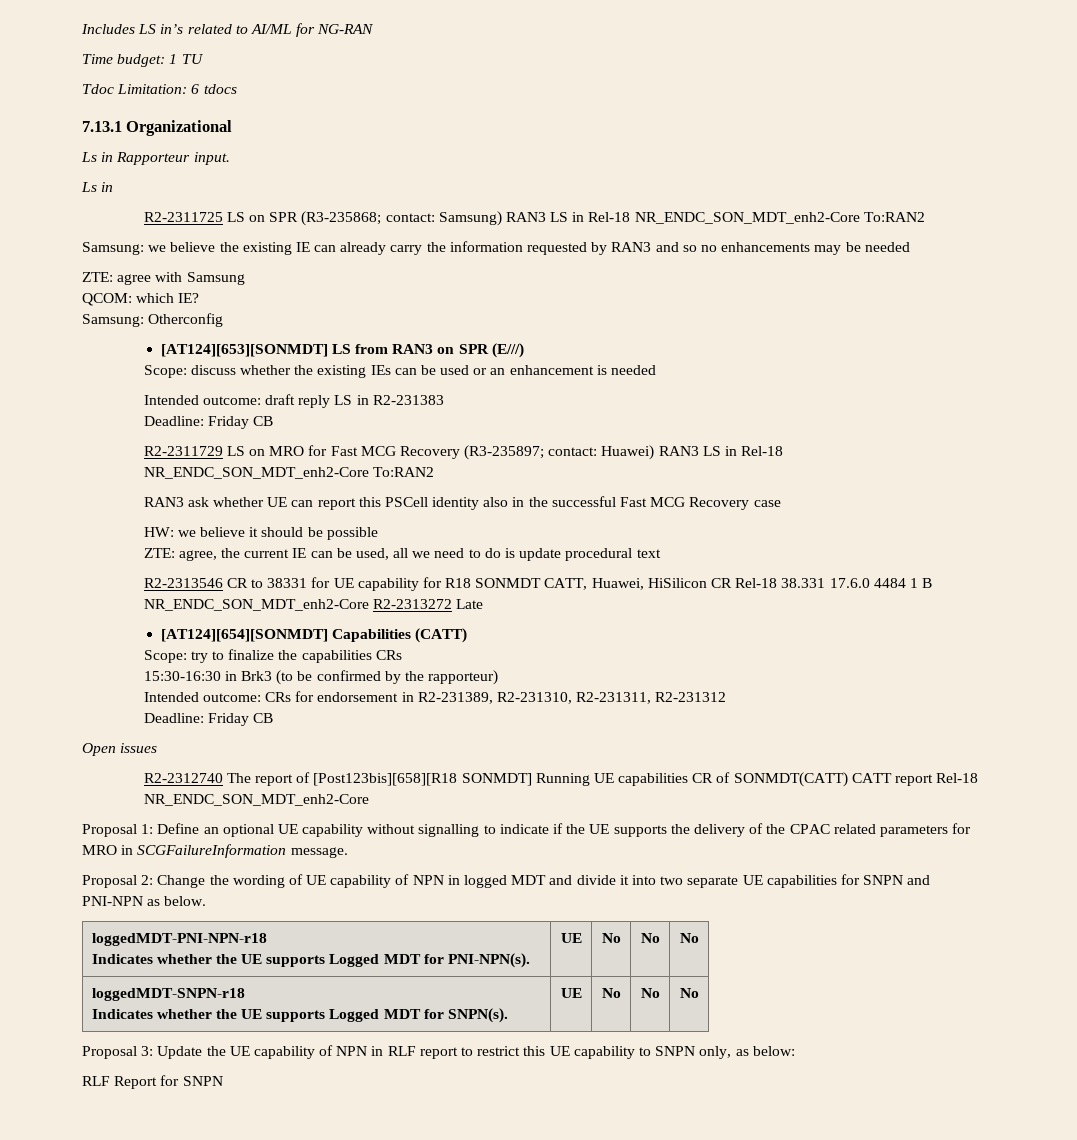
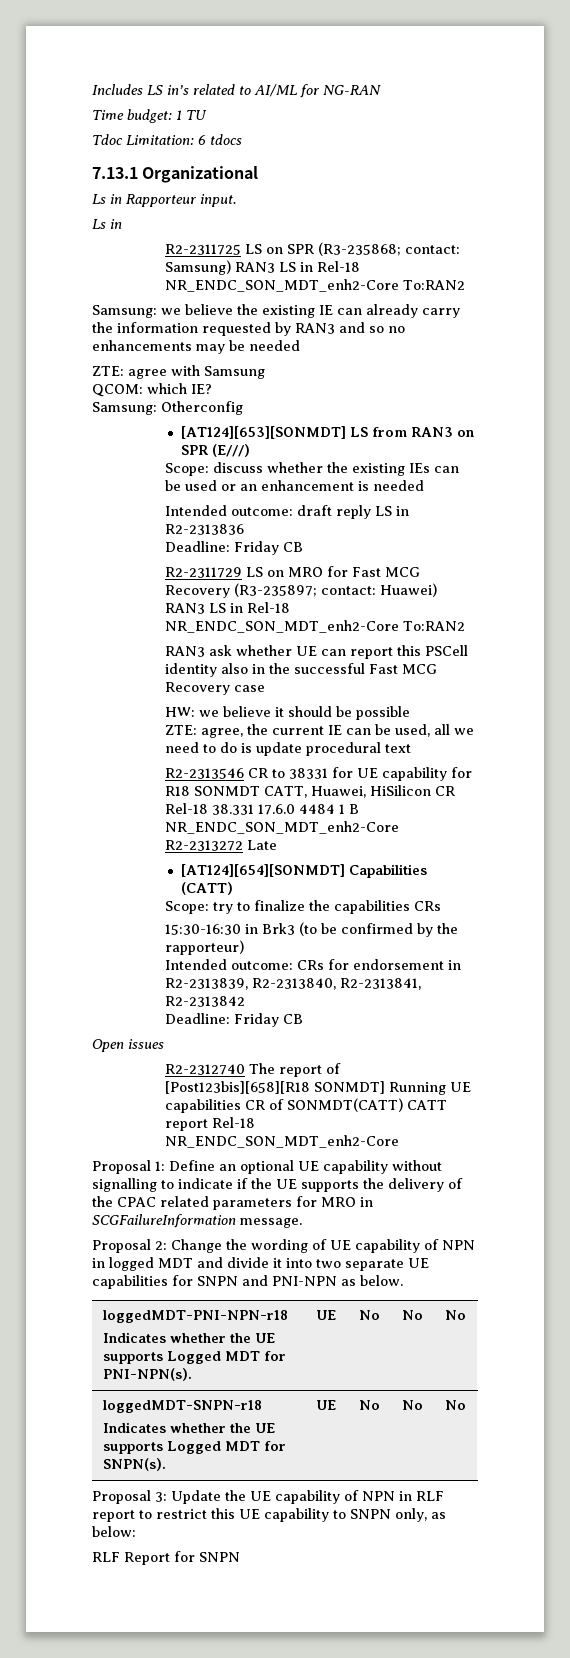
[372,395,444,405] R2-231383 -> [165,524,245,535] R2-2313836
[417,692,727,704] R2-231389, R2-231310, R2-231311, R2-231312 -> [165,978,422,990] [165,996,246,1007] R2-2313839, R2-2313840, R2-2313841, R2-2313842

